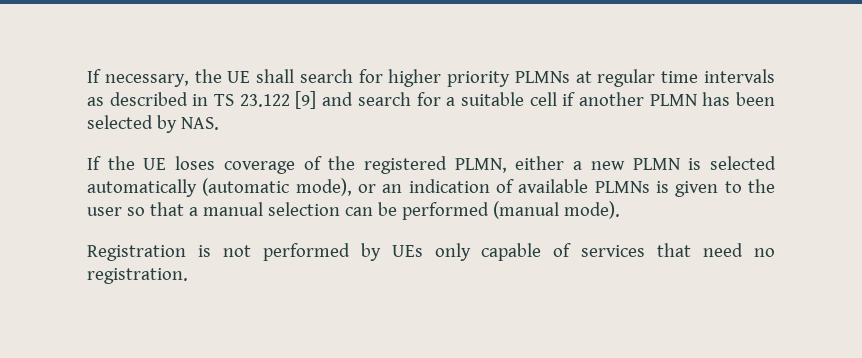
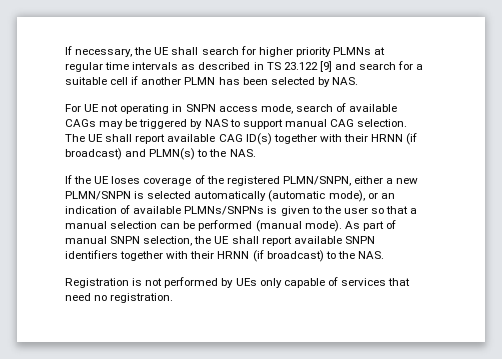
(219, 123) none -> [65,103,398,114] [65,119,408,129] [65,133,418,145] [65,148,256,160] // For UE not operating in SNPN access mode, search of available CAGs may be triggered by NAS to support manual CAG selection. The UE shall report available CAG ID(s) together with their HRNN (if broadcast) and PLMN(s) to the NAS.
[454,158,507,173] PLMN, -> [282,176,351,186] PLMN/SNPN,
[632,158,680,170] PLMN -> [65,191,131,200] PLMN/SNPN
[594,181,650,193] PLMNs -> [184,206,265,215] PLMNs/SNPNs
(620, 210) none -> [344,220,396,231] [65,236,375,246] [65,250,384,262] As part of manual SNPN selection, the UE shall report available SNPN identifiers together with their HRNN (if broadcast) to the NAS.

